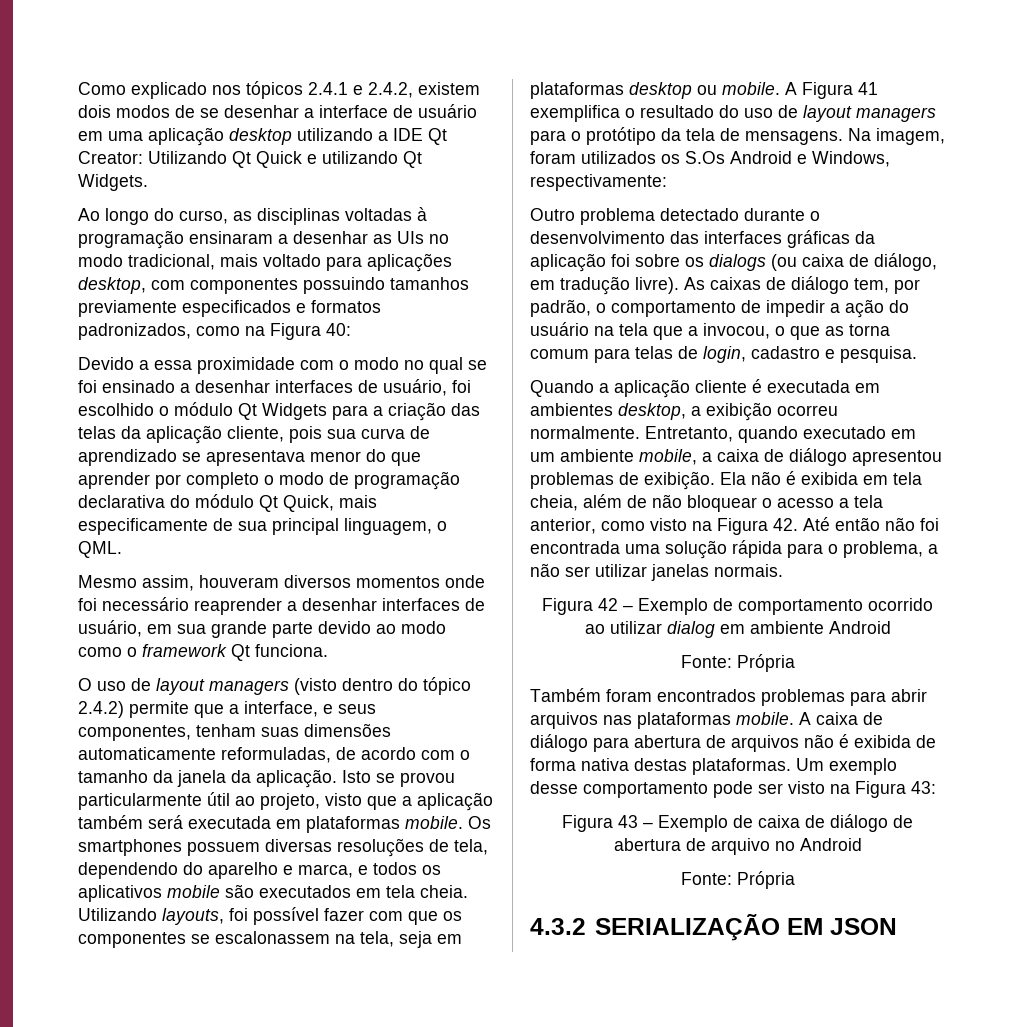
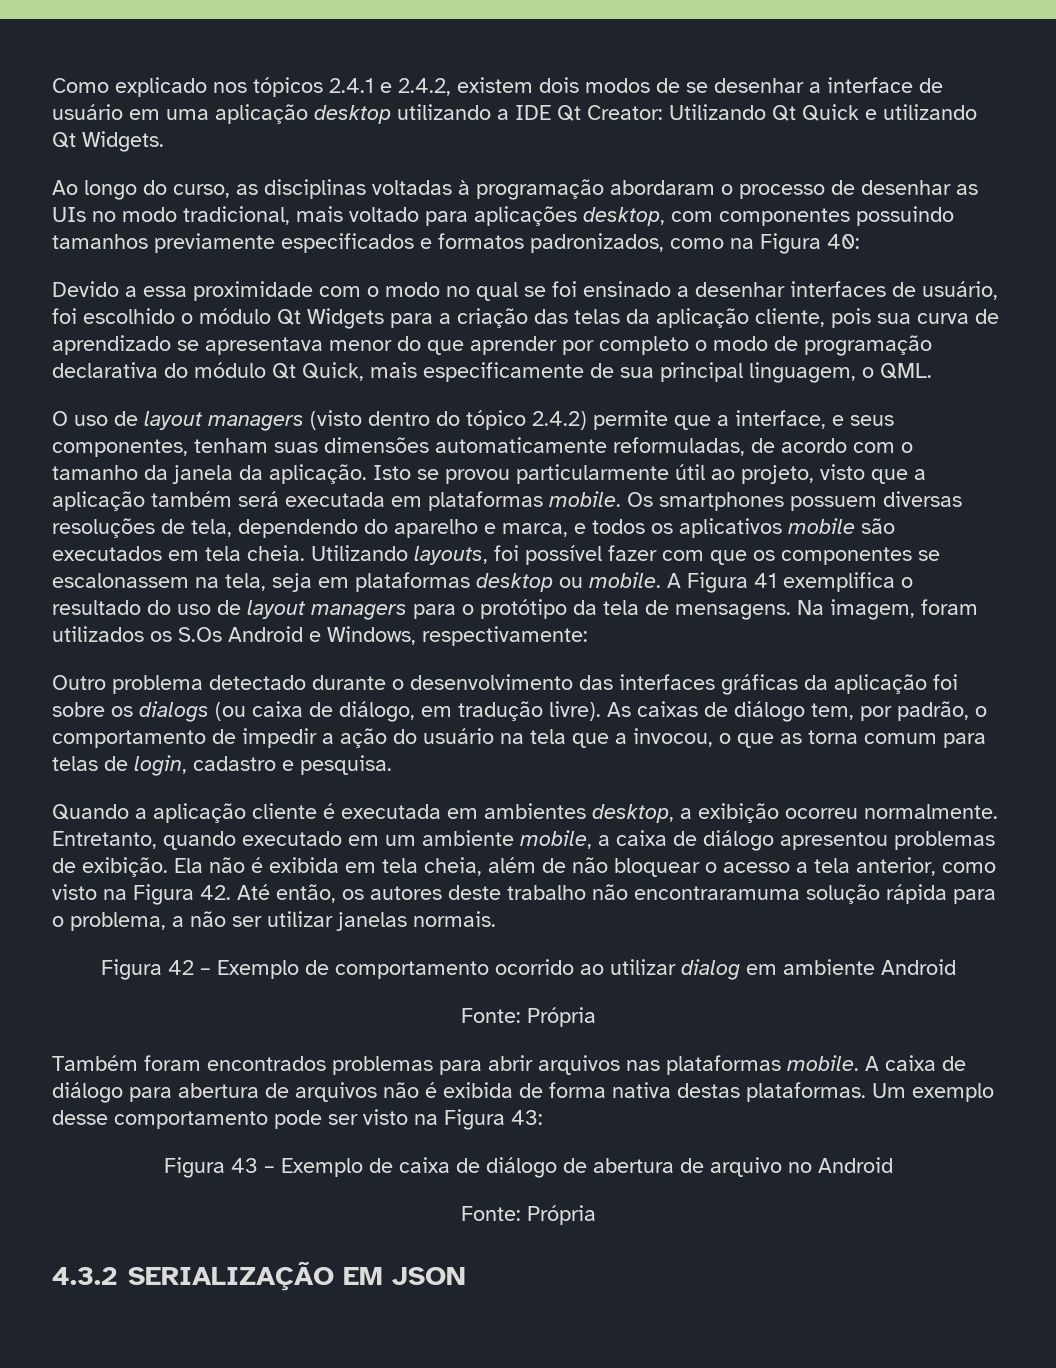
[189,231,288,244] ensinaram a -> [610,180,855,199] abordaram o processo de
[78,575,485,591] [78,597,485,615] [78,620,446,638] [78,644,328,661] // Mesmo assim, houveram diversos momentos onde foi necessário reaprender a desenhar interfaces de usuário, em sua grande parte devido ao modo como o framework Qt funciona. -> (932, 371) none
[835,517,939,531] [530,541,660,554] então não foi encontrada uma -> [276,884,800,903] então, os autores deste trabalho não encontraramuma

